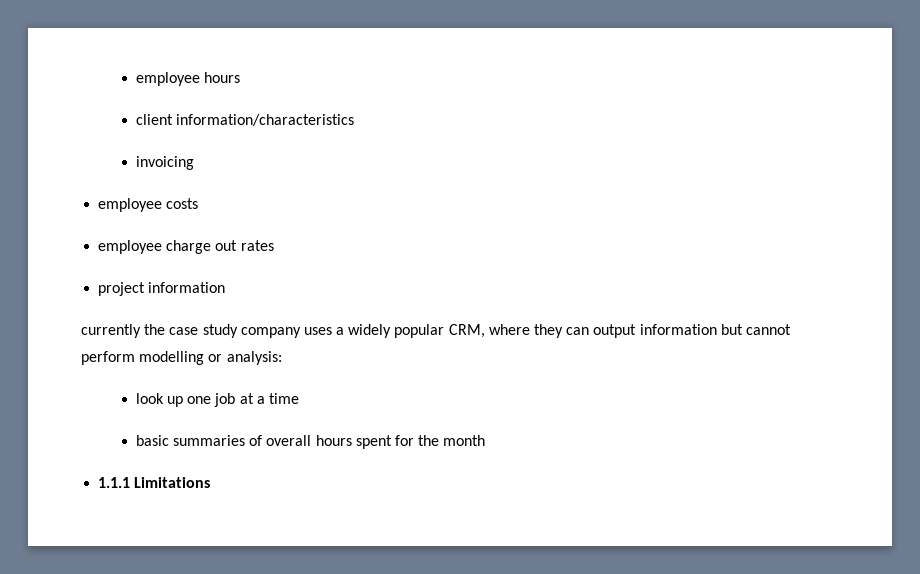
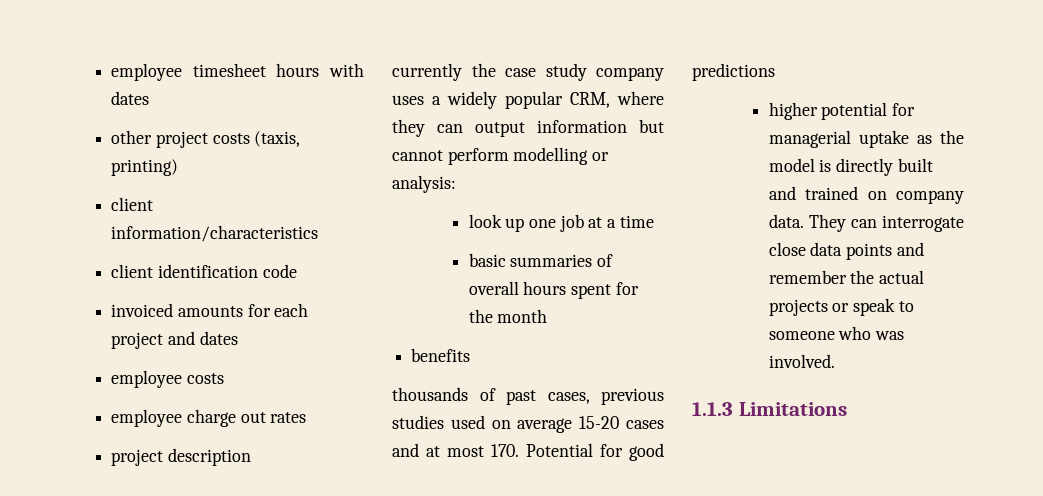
[135,72,241,86] [135,114,355,126] [135,156,194,170] employee hours // client information/characteristics // invoicing -> [111,63,364,81] [111,91,150,105] [111,130,301,148] [111,159,179,176] [111,197,154,211] [111,225,319,242] [111,264,297,278] [111,303,309,317] [111,331,238,349] employee timesheet hours with dates // other project costs (taxis, printing) // client information/characteristics // client identification code // invoiced amounts for each project and dates
[148,282,226,293] information -> [167,448,251,466] description
[98,477,131,488] 1.1.1 -> [411,348,471,362] [392,387,664,405] [392,415,664,433] [392,443,664,461] [692,63,775,81] [768,102,915,120] [768,130,964,148] [768,158,933,176] [768,186,964,204] [768,214,964,232] [768,242,924,260] [768,270,924,284] [768,298,914,316] [768,326,904,340] [768,354,835,368] [692,402,733,416] benefits // thousands of past cases, previous studies used on average 15-20 cases and at most 170. Potential for good predictions // higher potential for managerial uptake as the model is directly built and trained on company data. They can interrogate close data points and remember the actual projects or speak to someone who was involved. // 1.1.3

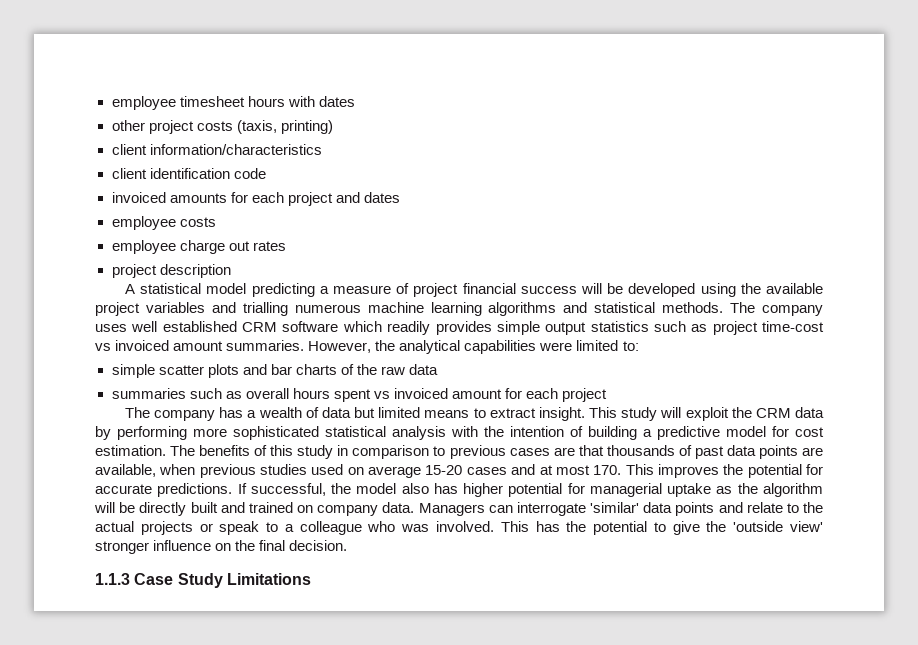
[392,63,664,81] [392,91,664,109] [392,119,664,137] [392,147,610,165] [392,175,456,193] [468,214,654,232] [468,253,613,267] [468,281,639,299] [468,309,548,323] [411,348,471,362] [392,387,590,405] currently the case study company uses a widely popular CRM, where they can output information but cannot perform modelling or analysis: // look up one job at a time // basic summaries of overall hours spent for the month // benefits // thousands of past cases, -> [124,283,823,297] [95,302,823,316] [95,321,825,335] [95,340,639,354] [111,364,438,378] [111,388,608,402] [124,407,824,421] [95,426,824,440] [95,445,823,459] [95,464,196,477] A statistical model predicting a measure of project financial success will be developed using the available project variables and trialling numerous machine learning algorithms and statistical methods. The company uses well established CRM software which readily provides simple output statistics such as project time-cost vs invoiced amount summaries. However, the analytical capabilities were limited to: // simple scatter plots and bar charts of the raw data // summaries such as overall hours spent vs invoiced amount for each project // The company has a wealth of data but limited means to extract insight. This study will exploit the CRM data by performing more sophisticated statistical analysis with the intention of building a predictive model for cost estimation. The benefits of this study in comparison to previous cases are that thousands of past data points are available, when
[526,443,664,461] [692,63,775,81] Potential for good predictions // -> [625,464,824,478] [95,483,458,497] This improves the potential for accurate predictions. If successful, the model also has
[768,158,832,172] model is -> [762,483,823,497] [94,502,136,513] algorithm will be
[808,214,846,232] They -> [418,503,485,516] Managers
[768,242,806,256] close -> [590,502,639,513] 'similar'
[768,270,847,284] remember -> [746,502,799,513] relate to
[768,331,835,340] someone -> [284,521,362,535] a colleague
(835, 361) none -> [500,521,824,535] [95,540,348,554] This has the potential to give the 'outside view' stronger influence on the final decision.
(733, 409) none -> [134,573,223,588] Case Study

